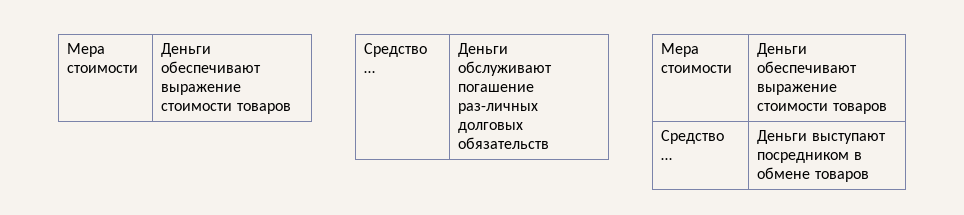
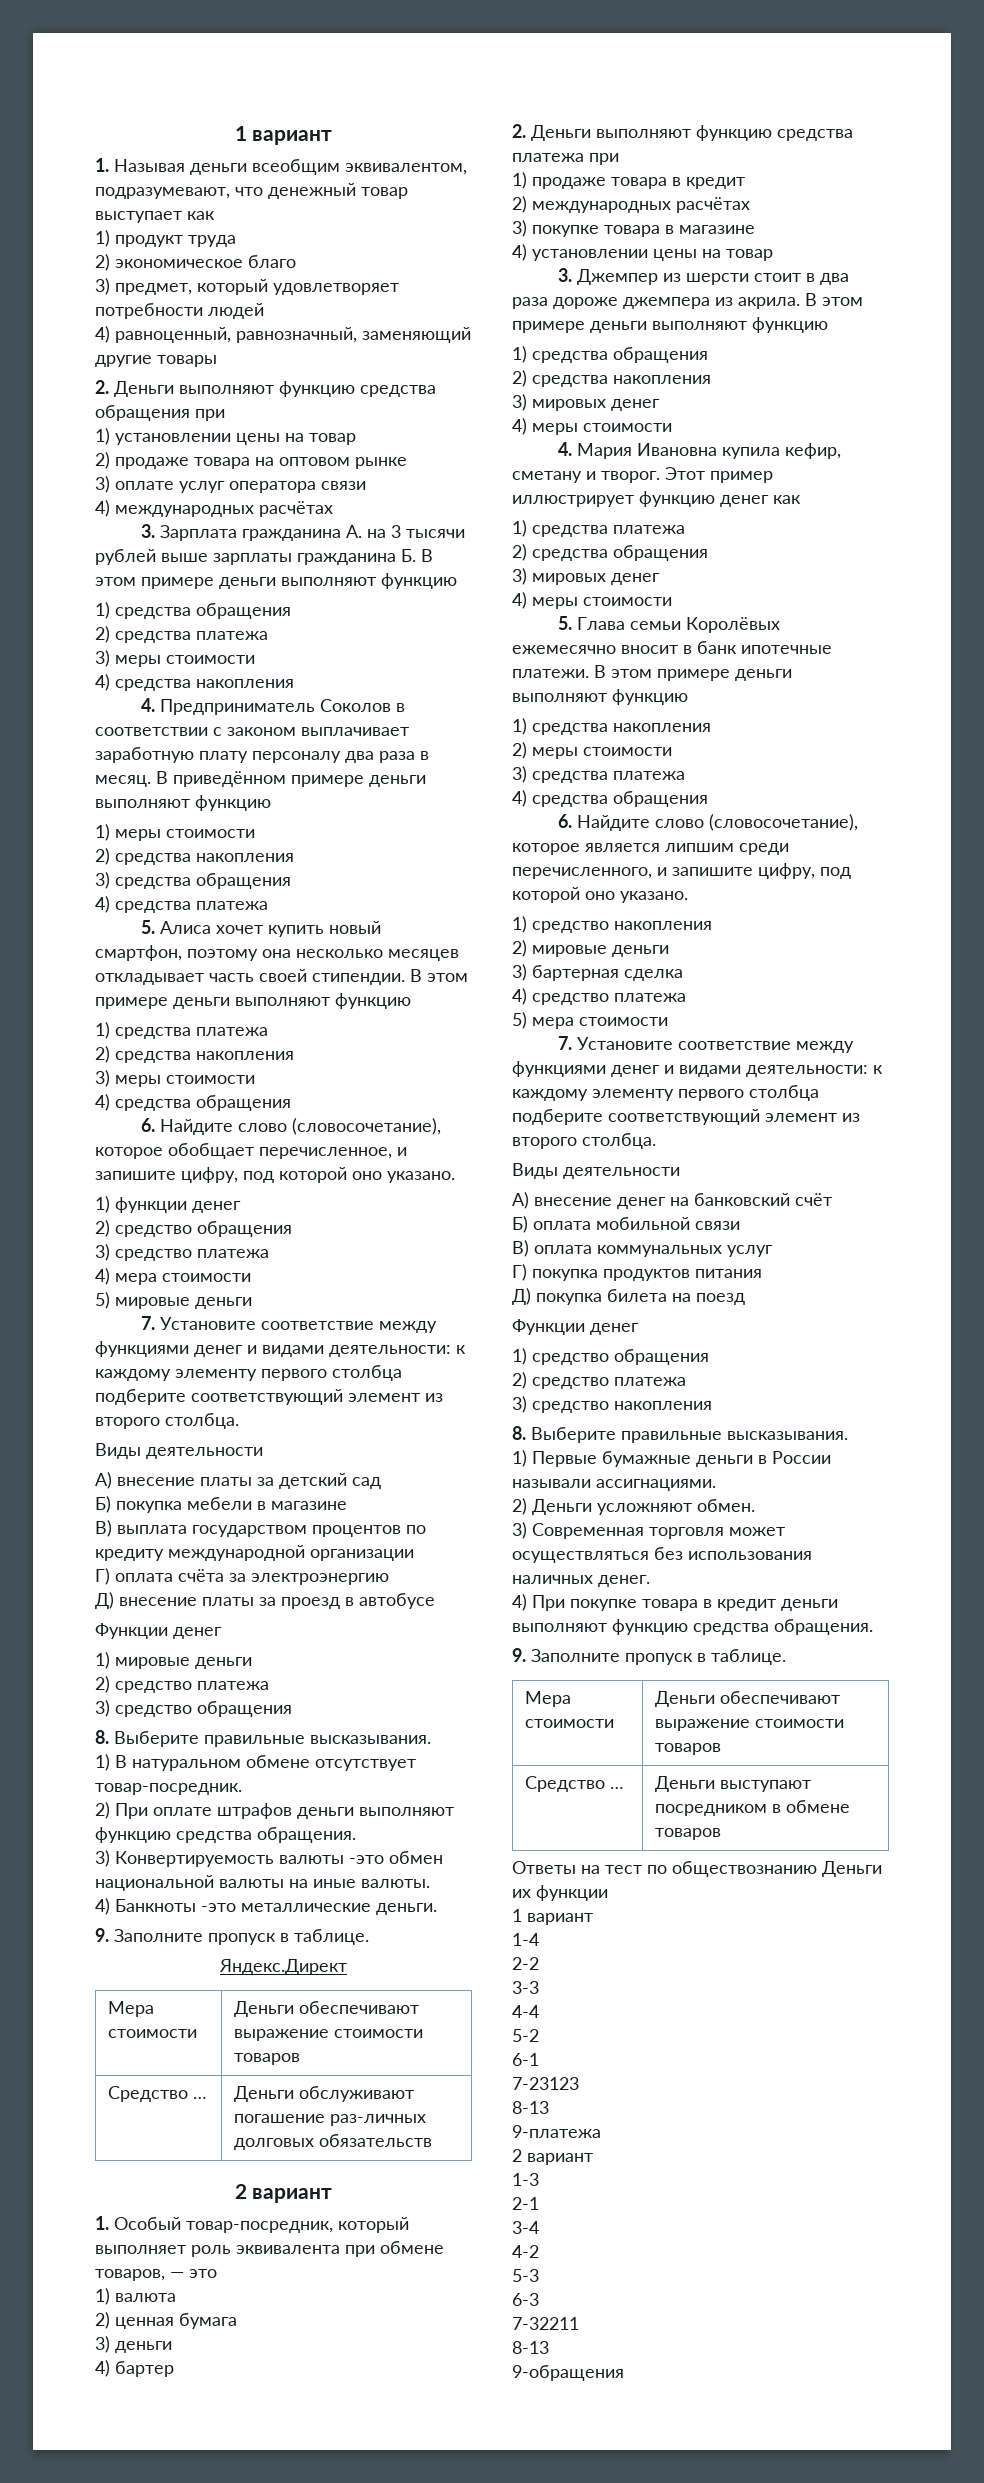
(67, 50) none -> [234,126,333,145] [95,158,467,175] [95,183,408,199] [95,211,215,223] [95,230,236,247] [95,254,296,271] [95,278,399,295] [95,303,264,319] [95,326,471,343] [95,355,217,367] [95,380,436,397] [95,405,225,421] [95,428,356,445] [95,452,407,469] [95,476,366,493] [95,500,333,517] [141,524,466,541] [95,549,433,565] [95,573,457,589] [95,602,291,619] [95,626,268,643] [95,650,255,667] [95,674,294,691] [141,698,406,715] [95,727,409,736] [95,747,429,763] [95,771,426,787] [95,795,271,811] [95,824,255,841] [95,848,294,865] [95,872,291,889] [95,896,268,913] [141,920,382,937] [95,945,459,961] [95,969,468,985] [95,993,411,1009] [95,1022,268,1039] [95,1046,294,1063] [95,1070,255,1087] [95,1094,291,1111] [141,1118,442,1135] [95,1143,407,1159] [95,1167,455,1183] [95,1196,241,1213] [95,1220,292,1237] [95,1244,269,1261] [95,1268,251,1285] [95,1292,252,1309] [141,1316,438,1333] [95,1341,466,1357] [95,1365,402,1381] [95,1389,443,1405] [95,1413,239,1429] [95,1443,263,1459] [95,1472,381,1489] [95,1496,347,1513] [95,1520,426,1537] [95,1545,414,1561] [95,1568,389,1585] [95,1592,435,1609] [95,1623,222,1639] [95,1652,252,1669] [95,1676,269,1693] [95,1700,292,1717] [95,1730,431,1747] [95,1754,416,1771] [95,1783,242,1795] [95,1802,454,1819] [95,1827,356,1843] [95,1850,443,1867] [95,1875,430,1891] [95,1898,437,1915] [95,1928,369,1945] [219,1959,347,1975] 1 вариант // 1. Называя деньги всеобщим эквивалентом, подразумевают, что денежный товар выступает как // 1) продукт труда // 2) экономическое благо // 3) предмет, который удовлетворяет потребности людей // 4) равноценный, равнозначный, заменяющий другие товары // 2. Деньги выполняют функцию средства обращения при // 1) установлении цены на товар // 2) продаже товара на оптовом рынке // 3) оплате услуг оператора связи // 4) международных расчётах // 3. Зарплата гражданина А. на 3 тысячи рублей выше зарплаты гражданина Б. В этом примере деньги выполняют функцию // 1) средства обращения // 2) средства платежа // 3) меры стоимости // 4) средства накопления // 4. Предприниматель Соколов в соответствии с законом выплачивает заработную плату персоналу два раза в месяц. В приведённом примере деньги выполняют функцию // 1) меры стоимости // 2) средства накопления // 3) средства обращения // 4) средства платежа // 5. Алиса хочет купить новый смартфон, поэтому она несколько месяцев откладывает часть своей стипендии. В этом примере деньги выполняют функцию // 1) средства платежа // 2) средства накопления // 3) меры стоимости // 4) средства обращения // 6. Найдите слово (словосочетание), которое обобщает перечисленное, и запишите цифру, под которой оно указано. // 1) функции денег // 2) средство обращения // 3) средство платежа // 4) мера стоимости // 5) мировые деньги // 7. Установите соответствие между функциями денег и видами деятельности: к каждому элементу первого столбца подберите соответствующий элемент из второго столбца. // Виды деятельности // А) внесение платы за детский сад // Б) покупка мебели в магазине // В) выплата государством процентов по кредиту международной организации // Г) оплата счёта за электроэнергию // Д) внесение платы за проезд в автобусе // Функции денег // 1) мировые деньги // 2) средство платежа // 3) средство обращения // 8. Выберите правильные высказывания. // 1) В натуральном обмене отсутствует товар-посредник. // 2) При оплате штрафов деньги выполняют функцию средства обращения. // 3) Конвертируемость валюты -это обмен национальной валюты на иные валюты. // 4) Банкноты -это металлические деньги. // 9. Заполните пропуск в таблице. // Яндекс.Директ //
(550, 143) none -> [234,2184,333,2203] [95,2216,409,2233] [95,2241,444,2257] [95,2269,217,2281] [95,2288,176,2305] [95,2312,237,2329] [95,2336,172,2353] [95,2360,174,2377] [512,124,853,141] [512,153,619,165] [512,172,745,189] [512,196,750,213] [512,220,755,237] [512,244,773,261] [558,268,850,285] [512,293,863,309] [512,317,828,333] [512,346,708,363] [512,370,711,387] [512,394,660,411] [512,418,672,435] [558,442,842,459] [512,467,773,483] [512,491,801,507] [512,520,685,537] [512,544,708,561] [512,568,660,585] [512,592,672,609] [558,616,781,633] [512,641,832,654] [512,665,792,681] [512,689,688,705] [512,718,711,735] [512,742,672,759] [512,766,685,783] [512,790,708,807] [558,814,859,831] [512,843,789,855] [512,863,851,879] [512,887,688,903] [512,916,712,933] [512,940,669,957] [512,964,683,981] [512,988,686,1005] [512,1012,668,1029] [558,1036,855,1053] [512,1061,883,1077] [512,1085,819,1101] [512,1109,860,1125] [512,1133,656,1149] [512,1163,680,1179] [512,1192,832,1209] [512,1216,740,1233] [512,1240,773,1257] [512,1264,762,1281] [512,1288,745,1305] [512,1319,639,1335] [512,1348,709,1365] [512,1372,686,1389] [512,1396,712,1413] [512,1426,848,1443] [512,1450,831,1467] [512,1479,716,1491] [512,1498,755,1515] [512,1522,785,1539] [512,1547,812,1563] [512,1575,650,1587] [512,1594,838,1611] [512,1619,873,1635] [512,1648,786,1665] // 2 вариант // 1. Особый товар-посредник, который выполняет роль эквивалента при обмене товаров, — это // 1) валюта // 2) ценная бумага // 3) деньги // 4) бартер // 2. Деньги выполняют функцию средства платежа при // 1) продаже товара в кредит // 2) международных расчётах // 3) покупке товара в магазине // 4) установлении цены на товар // 3. Джемпер из шерсти стоит в два раза дороже джемпера из акрила. В этом примере деньги выполняют функцию // 1) средства обращения // 2) средства накопления // 3) мировых денег // 4) меры стоимости // 4. Мария Ивановна купила кефир, сметану и творог. Этот пример иллюстрирует функцию денег как // 1) средства платежа // 2) средства обращения // 3) мировых денег // 4) меры стоимости // 5. Глава семьи Королёвых ежемесячно вносит в банк ипотечные платежи. В этом примере деньги выполняют функцию // 1) средства накопления // 2) меры стоимости // 3) средства платежа // 4) средства обращения // 6. Найдите слово (словосочетание), которое является липшим среди перечисленного, и запишите цифру, под которой оно указано. // 1) средство накопления // 2) мировые деньги // 3) бартерная сделка // 4) средство платежа // 5) мера стоимости // 7. Установите соответствие между функциями денег и видами деятельности: к каждому элементу первого столбца подберите соответствующий элемент из второго столбца. // Виды деятельности // А) внесение денег на банковский счёт // Б) оплата мобильной связи // В) оплата коммунальных услуг // Г) покупка продуктов питания // Д) покупка билета на поезд // Функции денег // 1) средство обращения // 2) средство платежа // 3) средство накопления // 8. Выберите правильные высказывания. // 1) Первые бумажные деньги в России называли ассигнациями. // 2) Деньги усложняют обмен. // 3) Современная торговля может осуществляться без использования наличных денег. // 4) При покупке товара в кредит деньги выполняют функцию средства обращения. // 9. Заполните пропуск в таблице.
(869, 176) none -> [512,1861,882,1877] [512,1885,608,1901] [512,1909,593,1925] [512,1933,539,1946] [512,1957,539,1970] [512,1981,539,1994] [512,2005,539,2018] [512,2029,539,2042] [512,2053,539,2066] [512,2077,579,2090] [512,2101,549,2114] [512,2125,601,2138] [512,2149,593,2165] [512,2173,539,2186] [512,2197,539,2210] [512,2221,539,2234] [512,2245,539,2258] [512,2269,539,2282] [512,2293,539,2306] [512,2317,579,2330] [512,2341,549,2354] [512,2365,624,2381] // Ответы на тест по обществознанию Деньги их функции // 1 вариант // 1-4 // 2-2 // 3-3 // 4-4 // 5-2 // 6-1 // 7-23123 // 8-13 // 9-платежа // 2 вариант // 1-3 // 2-1 // 3-4 // 4-2 // 5-3 // 6-3 // 7-32211 // 8-13 // 9-обращения

